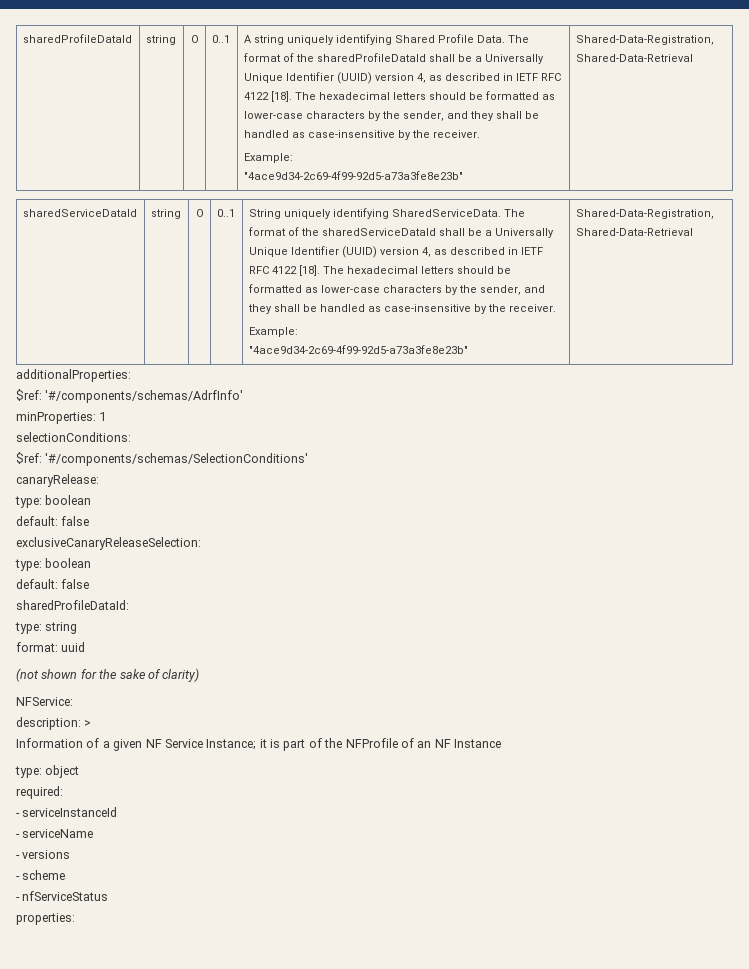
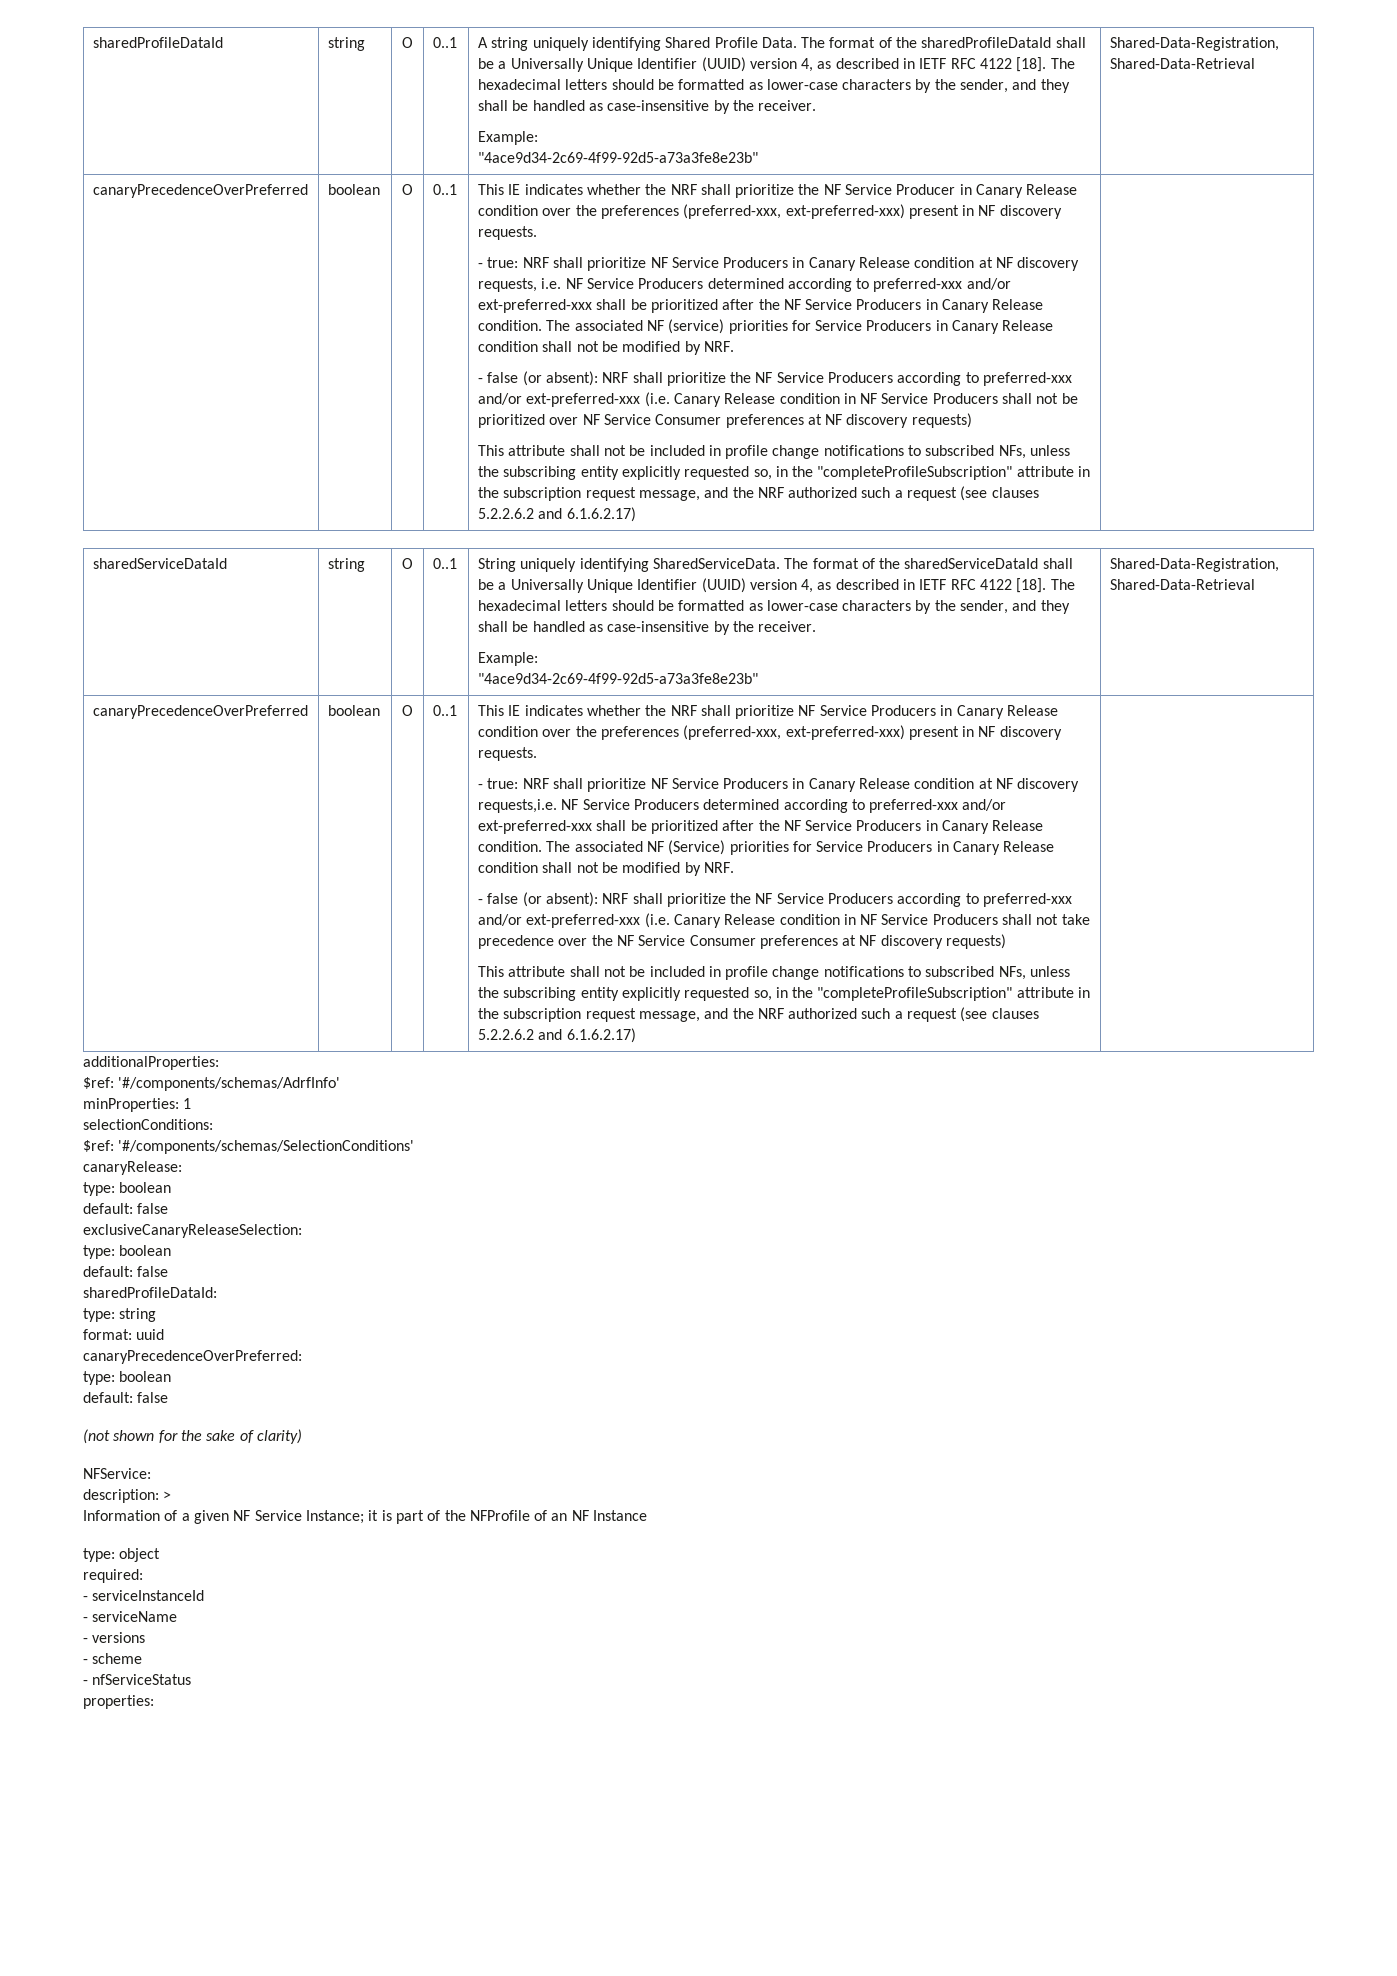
(693, 58) none -> [92,184,308,198] [327,184,380,195] [402,184,413,195] [432,184,457,195] [477,184,1078,198] [477,204,1062,219] [477,226,537,240] [477,257,1080,271] [477,278,1011,292] [477,299,1044,313] [477,319,1054,334] [477,341,734,355] [477,371,1073,386] [477,392,1078,407] [477,413,972,428] [477,445,1071,459] [477,466,1091,480] [477,486,1039,501] [477,507,636,522] // canaryPrecedenceOverPreferred | boolean | O | 0..1 | This IE indicates whether the NRF shall prioritize the NF Service Producer in Canary Release condition over the preferences (preferred-xxx, ext-preferred-xxx) present in NF discovery requests. // - true: NRF shall prioritize NF Service Producers in Canary Release condition at NF discovery requests, i.e. NF Service Producers determined according to preferred-xxx and/or ext-preferred-xxx shall be prioritized after the NF Service Producers in Canary Release condition. The associated NF (service) priorities for Service Producers in Canary Release condition shall not be modified by NRF. // - false (or absent): NRF shall prioritize the NF Service Producers according to preferred-xxx and/or ext-preferred-xxx (i.e. Canary Release condition in NF Service Producers shall not be prioritized over NF Service Consumer preferences at NF discovery requests) // This attribute shall not be included in profile change notifications to subscribed NFs, unless the subscribing entity explicitly requested so, in the "completeProfileSubscription" attribute in the subscription request message, and the NRF authorized such a request (see clauses 5.2.2.6.2 and 6.1.6.2.17) |
(693, 232) none -> [92,705,308,719] [327,705,380,716] [402,705,413,716] [432,705,457,716] [477,705,1059,719] [477,725,1062,740] [477,747,537,761] [477,778,1080,792] [477,799,1007,813] [477,820,1044,834] [477,840,1055,855] [477,862,734,876] [477,892,1073,907] [477,913,1090,928] [477,934,1007,949] [477,966,1071,980] [477,987,1091,1001] [477,1007,1039,1022] [477,1028,636,1043] // canaryPrecedenceOverPreferred | boolean | O | 0..1 | This IE indicates whether the NRF shall prioritize NF Service Producers in Canary Release condition over the preferences (preferred-xxx, ext-preferred-xxx) present in NF discovery requests. // - true: NRF shall prioritize NF Service Producers in Canary Release condition at NF discovery requests,i.e. NF Service Producers determined according to preferred-xxx and/or ext-preferred-xxx shall be prioritized after the NF Service Producers in Canary Release condition. The associated NF (Service) priorities for Service Producers in Canary Release condition shall not be modified by NRF. // - false (or absent): NRF shall prioritize the NF Service Producers according to preferred-xxx and/or ext-preferred-xxx (i.e. Canary Release condition in NF Service Producers shall not take precedence over the NF Service Consumer preferences at NF discovery requests) // This attribute shall not be included in profile change notifications to subscribed NFs, unless the subscribing entity explicitly requested so, in the "completeProfileSubscription" attribute in the subscription request message, and the NRF authorized such a request (see clauses 5.2.2.6.2 and 6.1.6.2.17) |
(86, 647) none -> [83,1350,302,1364] [83,1371,172,1385] [83,1392,169,1403] // canaryPrecedenceOverPreferred: // type: boolean // default: false

